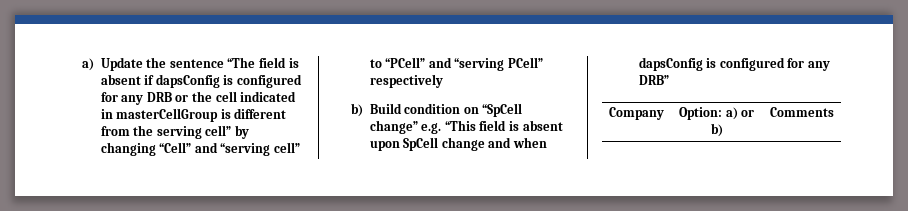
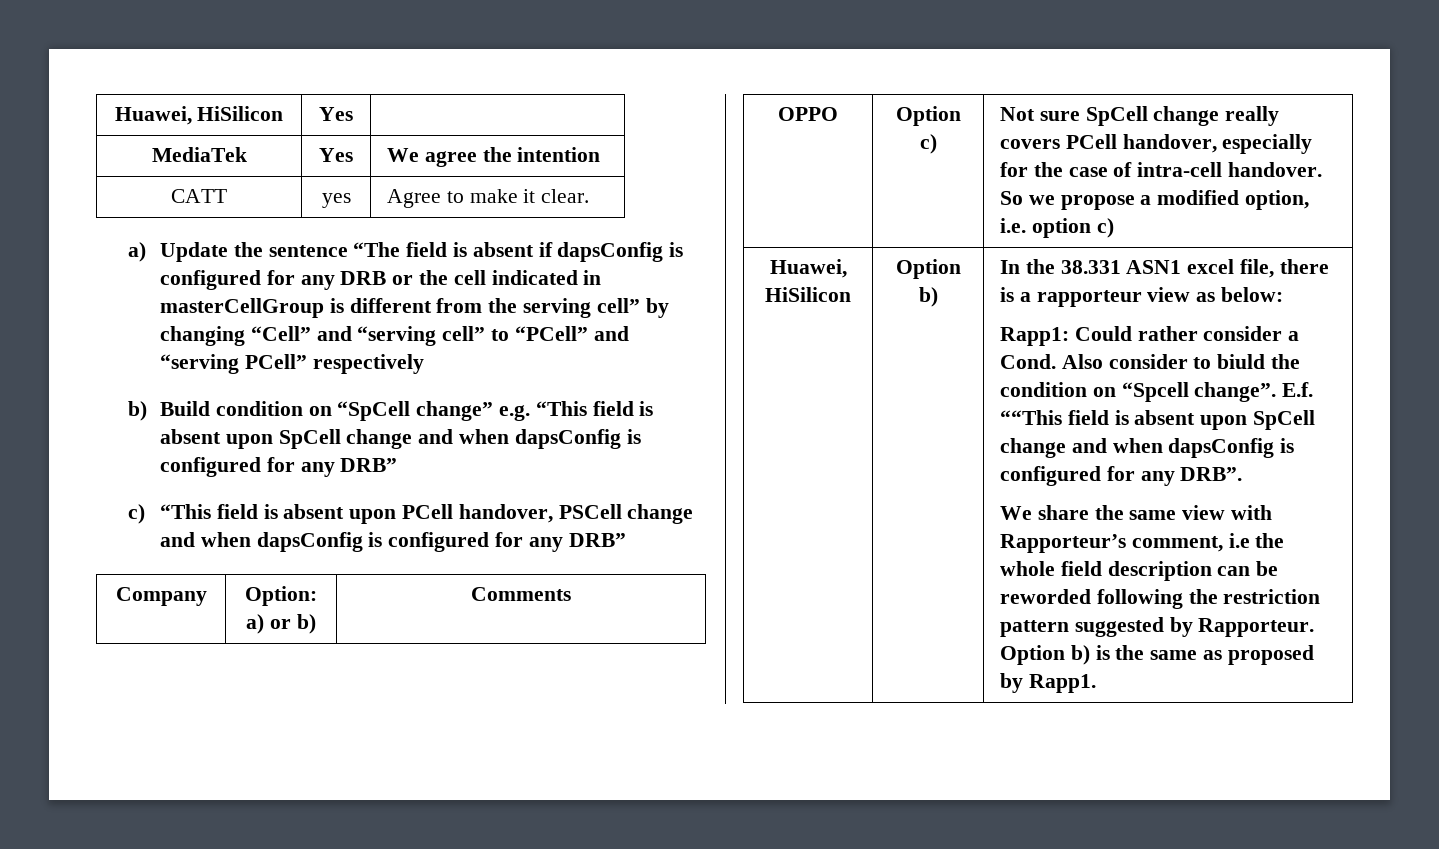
(82, 64) none -> [114,106,284,125] [319,107,353,121] [151,147,247,162] [319,148,353,162] [387,147,601,167] [171,189,227,203] [321,193,351,208] [387,189,590,208] Huawei, HiSilicon | Yes | // MediaTek | Yes | We agree the intention // CATT | yes | Agree to make it clear. //
(669, 80) none -> [127,504,694,524] [159,532,626,552] // c) “This field is absent upon PCell handover, PSCell change and when dapsConfig is configured for any DRB”
(834, 112) none -> [778,107,838,121] [895,106,961,126] [919,134,937,154] [1000,106,1280,126] [1000,134,1313,154] [1000,162,1323,177] [1000,190,1310,210] [1000,218,1114,238] [769,259,847,278] [765,287,851,302] [895,259,961,279] [918,287,938,307] [1000,259,1329,278] [1000,287,1284,307] [1000,326,1300,346] [1000,354,1301,369] [1000,382,1314,402] [1000,410,1316,430] [1000,438,1295,458] [1000,466,1243,486] [1000,505,1273,520] [1000,533,1285,553] [1000,561,1279,581] [1000,589,1321,609] [1000,617,1315,637] [1000,645,1314,665] [1000,673,1096,693] // OPPO | Option c) | Not sure SpCell change really covers PCell handover, especially for the case of intra-cell handover. So we propose a modified option, i.e. option c) // Huawei, HiSilicon | Option b) | In the 38.331 ASN1 excel file, there is a rapporteur view as below: // Rapp1: Could rather consider a Cond. Also consider to biuld the condition on “Spcell change”. E.f. ““This field is absent upon SpCell change and when dapsConfig is configured for any DRB”. // We share the same view with Rapporteur’s comment, i.e the whole field description can be reworded following the restriction pattern suggested by Rapporteur. Option b) is the same as proposed by Rapp1.

